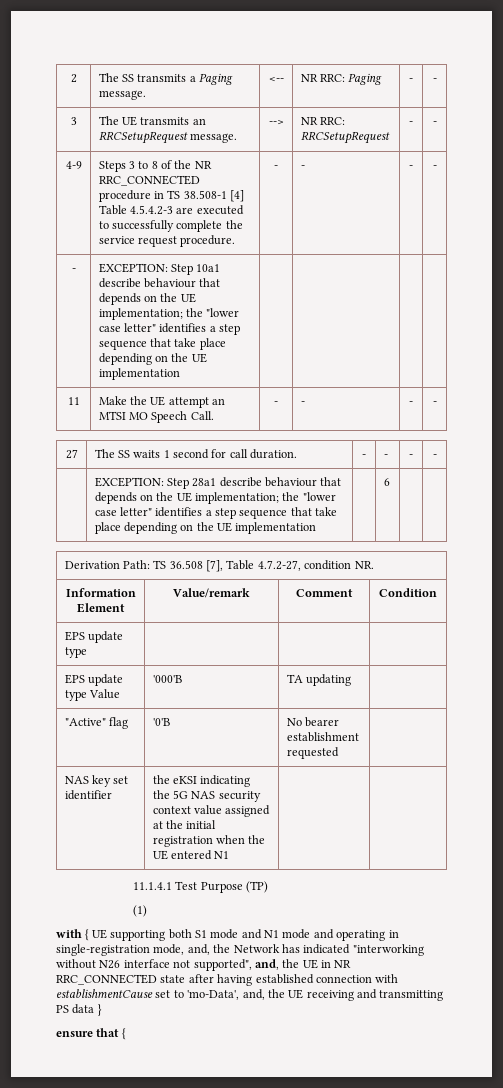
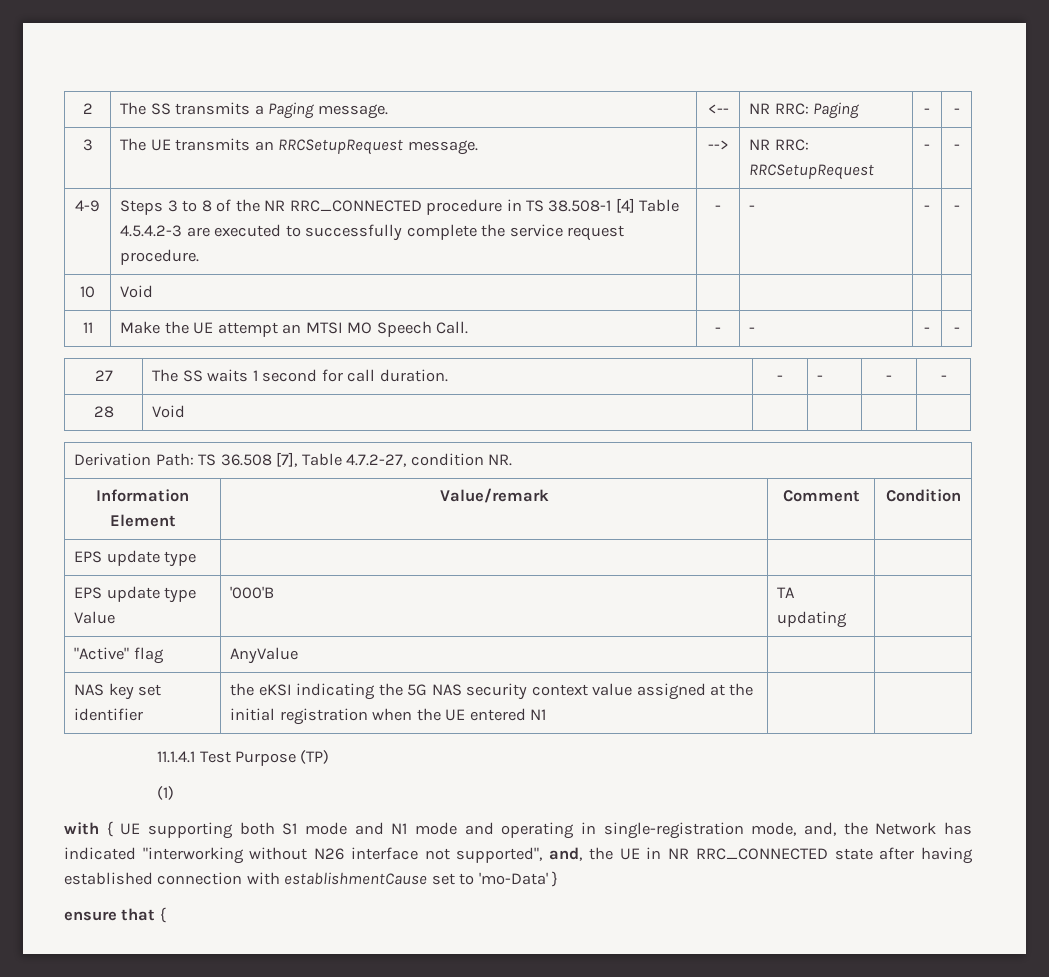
[71,268,76,272] [98,263,221,275] [98,278,221,288] [98,293,196,305] [98,308,240,320] [98,323,241,335] [98,338,226,350] [98,353,207,365] [98,368,180,380] - | EXCEPTION: Step 10a1 describe behaviour that depends on the UE implementation; the "lower case letter" identifies a step sequence that take place depending on the UE implementation -> [80,286,95,298] [120,285,154,298] 10 | Void
[94,477,342,489] [94,492,336,504] [94,507,338,519] [94,522,317,534] [383,478,390,486] | EXCEPTION: Step 28a1 describe behaviour that depends on the UE implementation; the "lower case letter" identifies a step sequence that take place depending on the UE implementation | | 6 -> [93,406,114,418] [152,405,186,418] 28 | Void | |
[152,718,170,726] [286,717,339,727] [286,732,359,742] [286,747,339,759] '0'B | No bearer establishment requested -> [230,647,299,664] AnyValue |
[187,989,444,1001] [56,1004,95,1014] 'mo-Data', and, the UE receiving and transmitting PS data -> [478,872,548,885] 'mo-Data'

